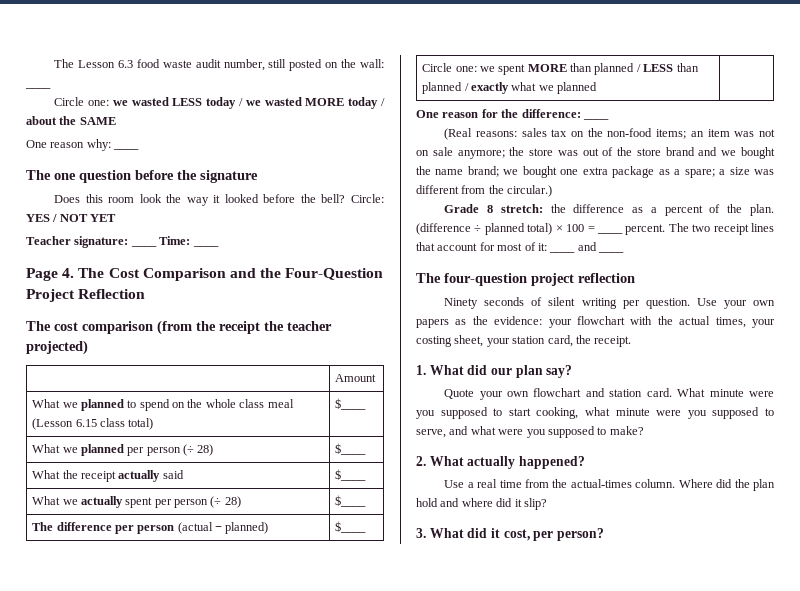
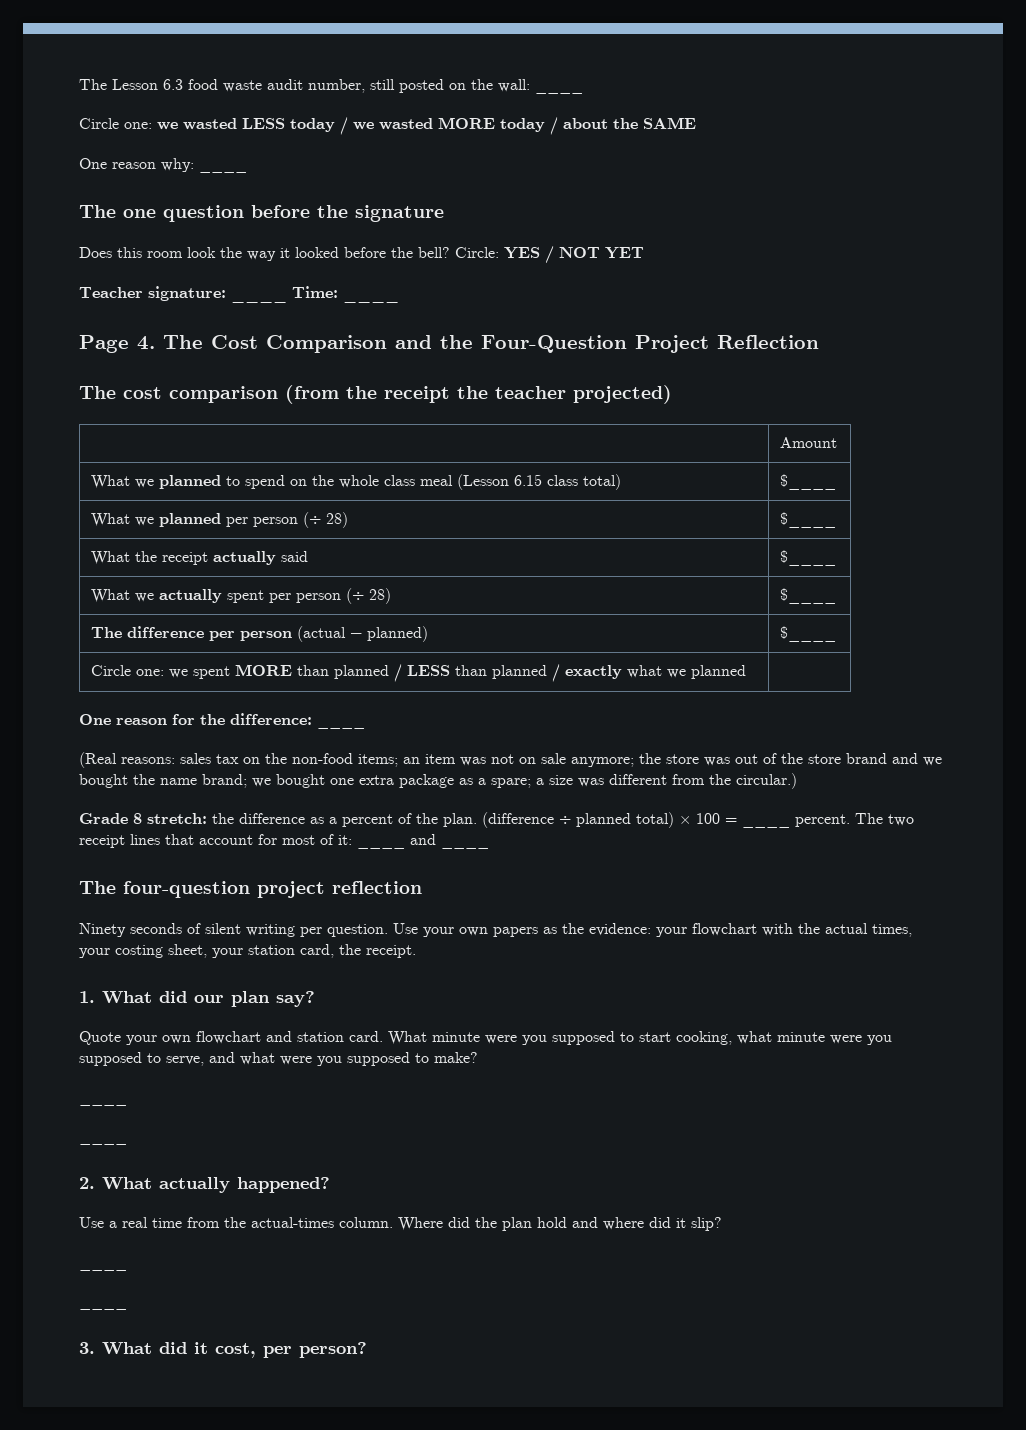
(644, 430) none -> [79,1102,127,1106] [79,1141,127,1145] // ____ // ____
(547, 504) none -> [79,1267,127,1271] [79,1306,127,1310] // ____ // ____

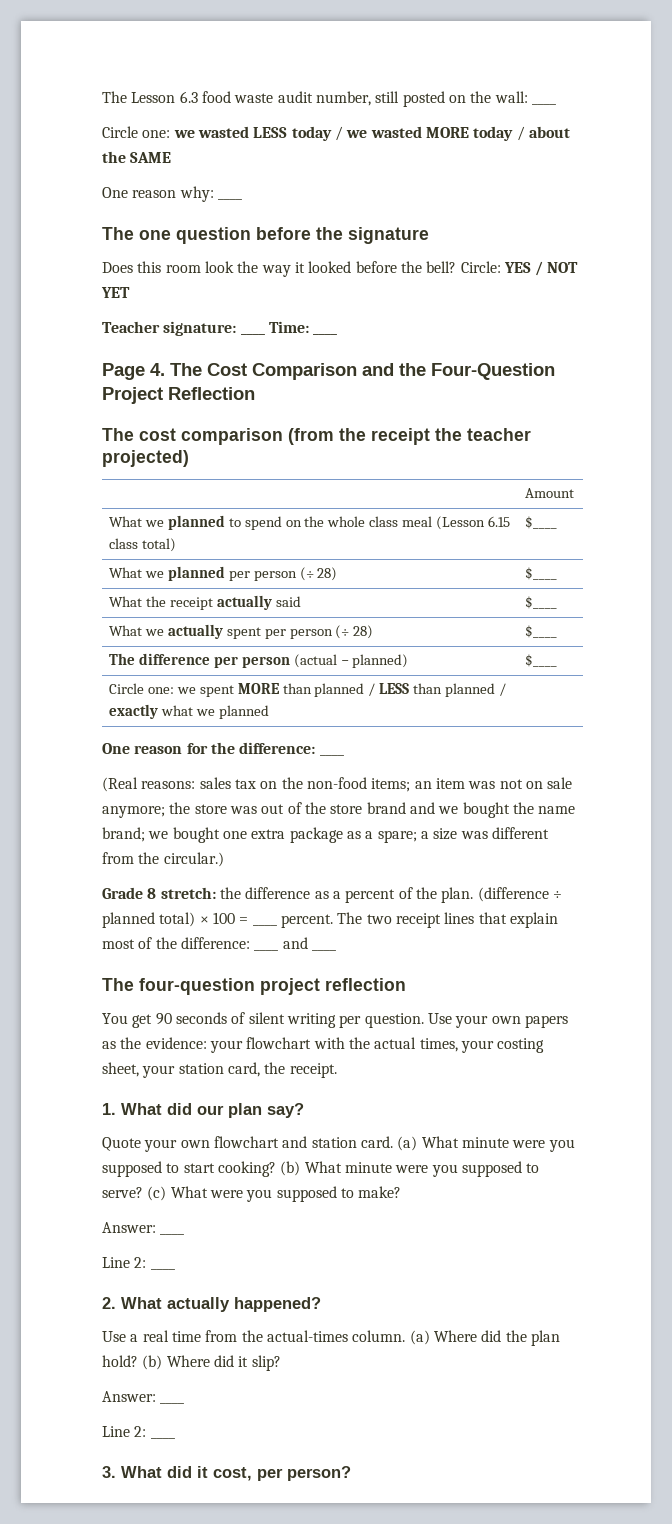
[199,834,352,845] account for most of it: -> [509,912,558,928] [102,937,250,949] explain most of the difference:
[79,923,126,937] Ninety -> [102,1013,172,1028] You get 90
(383, 1036) none -> [397,1136,418,1151] (a)
[676,1031,892,1045] [79,1052,275,1066] cooking, what minute were you supposed to serve, and what -> [217,1161,540,1177] [102,1186,208,1201] cooking? (b) What minute were you supposed to serve? (c) What
[79,1102,127,1106] ____ // -> [102,1222,156,1233] [160,1233,185,1235] [102,1257,147,1268] Answer: ____ // Line 2:
(393, 1222) none -> [409,1330,430,1345] (a)
[537,1217,644,1230] hold and where -> [102,1355,210,1370] hold? (b) Where
[79,1267,127,1271] ____ // -> [102,1391,156,1402] [160,1402,185,1404] [102,1426,147,1437] Answer: ____ // Line 2:

